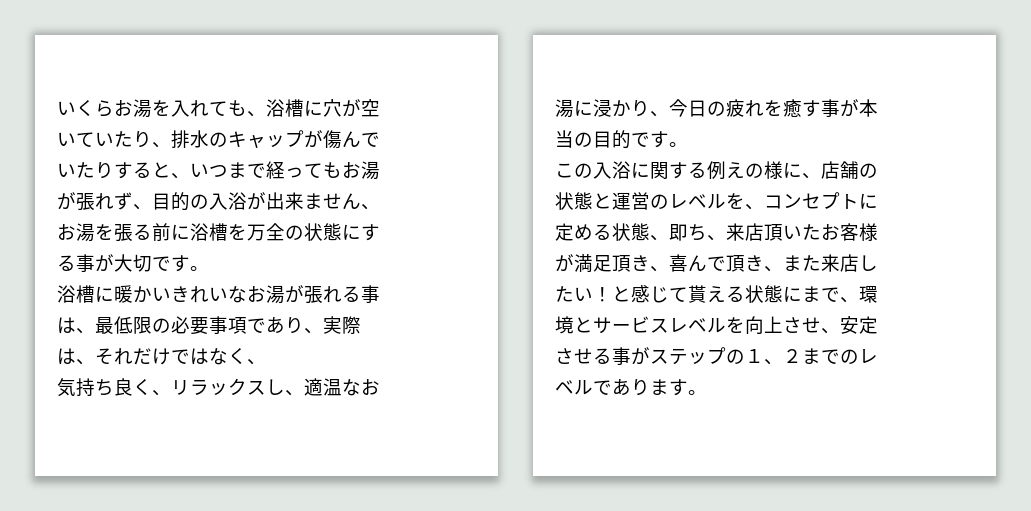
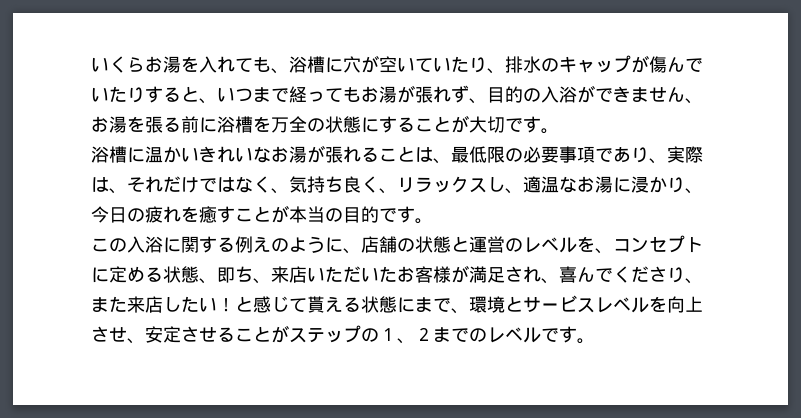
[266,192,304,210] 出来 -> [595,86,631,103] でき
[76,254,95,272] 事 -> [415,116,451,132] こと
[114,285,133,303] 暖 -> [145,146,163,163] 温
[361,285,380,303] 事 -> [379,146,415,162] こと
(266, 362) // -> (289, 191) none
[821,99,840,117] 事 -> [235,206,271,222] こと
[764,161,783,179] 様 -> [289,236,325,253] よう
[764,224,783,241] 頂 -> [307,266,361,282] いただ
[612,255,650,272] 頂き -> [505,266,541,283] され
[726,255,764,272] 頂き -> [613,266,685,283] くださり
[612,347,631,365] 事 -> [235,326,271,342] こと
[612,378,669,396] ありま -> (559, 335) none

